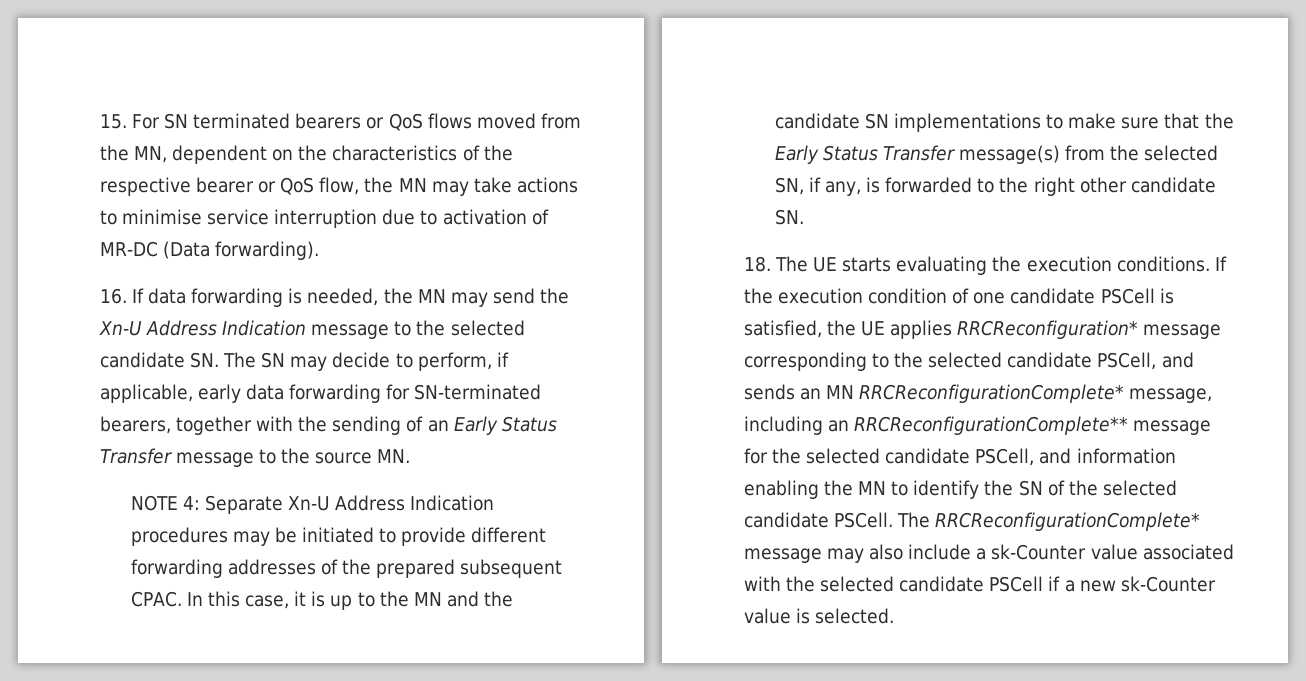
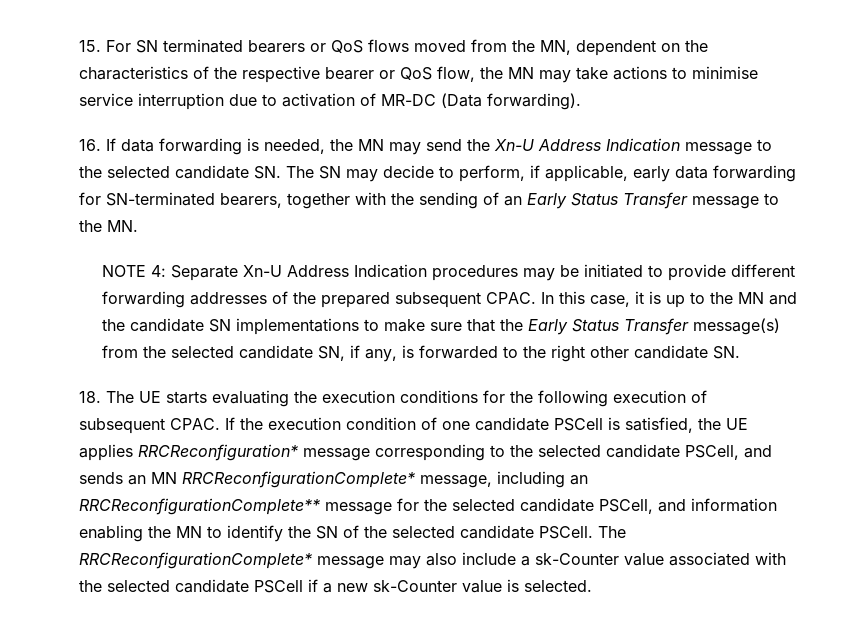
[315,452,373,464] source -> (103, 226) none
(1219, 153) none -> [238,345,313,359] candidate
[1116,256,1210,272] conditions. -> [400,390,708,407] [79,418,221,434] conditions for the following execution of subsequent CPAC.

